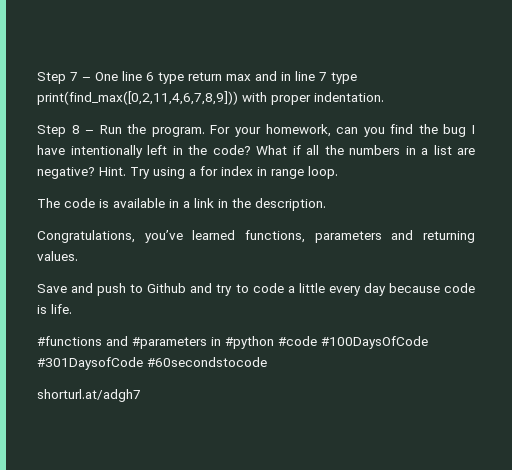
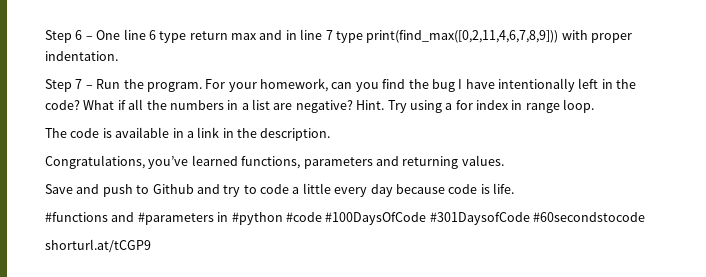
[37,72,78,84] Step 7 -> [45,30,83,43] Step 6
[71,125,80,134] 8 -> [75,79,83,89] 7
[37,389,141,402] shorturl.at/adgh7 -> [45,239,151,253] shorturl.at/tCGP9

